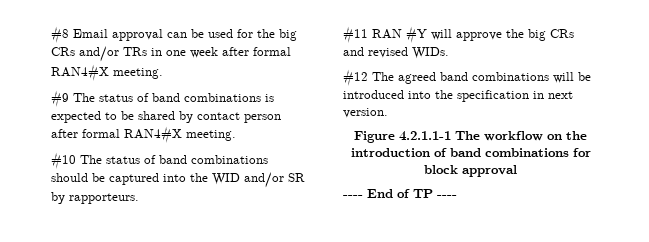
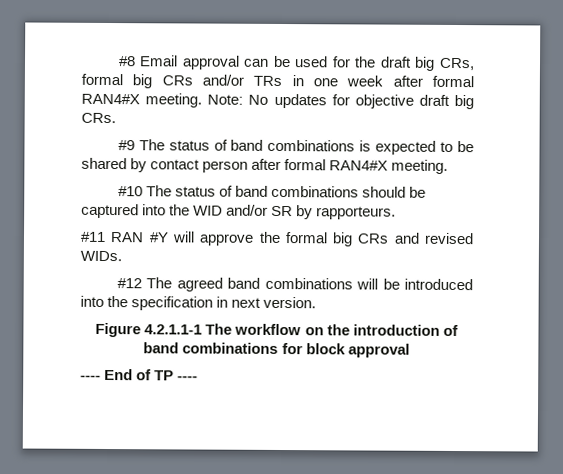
(275, 33) none -> [379,56,475,71] [81,73,123,86] draft big CRs, formal
(163, 73) none -> [207,93,474,110] [81,112,116,124] Note: No updates for objective draft big CRs.
(524, 33) none -> [284,232,328,244] formal

